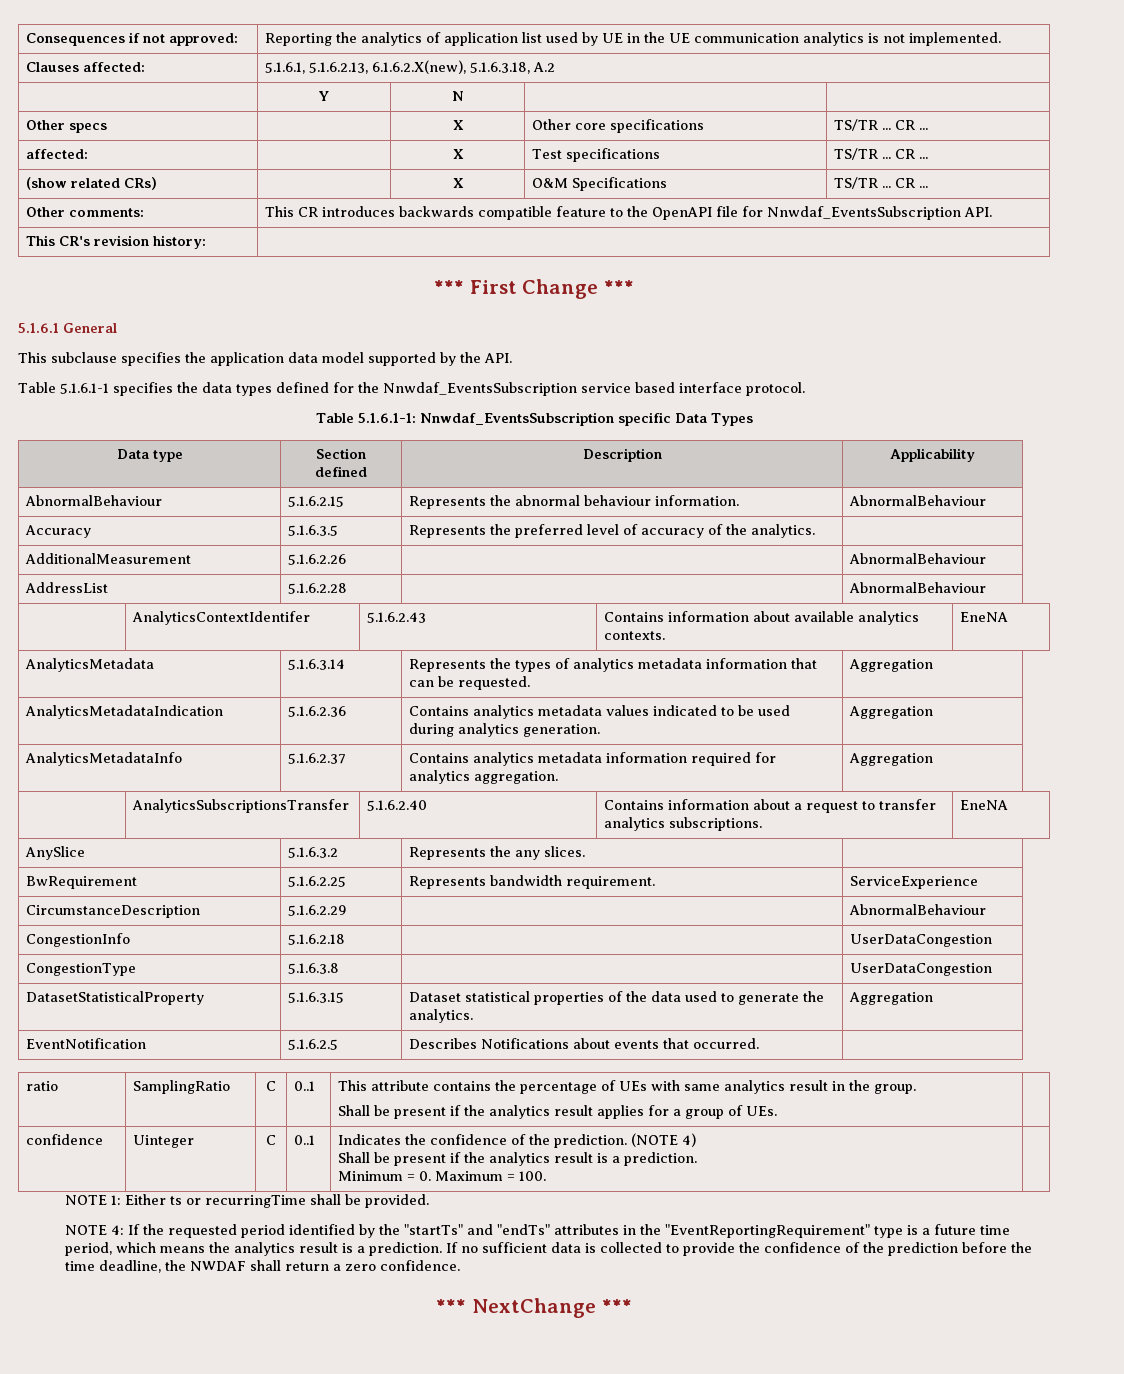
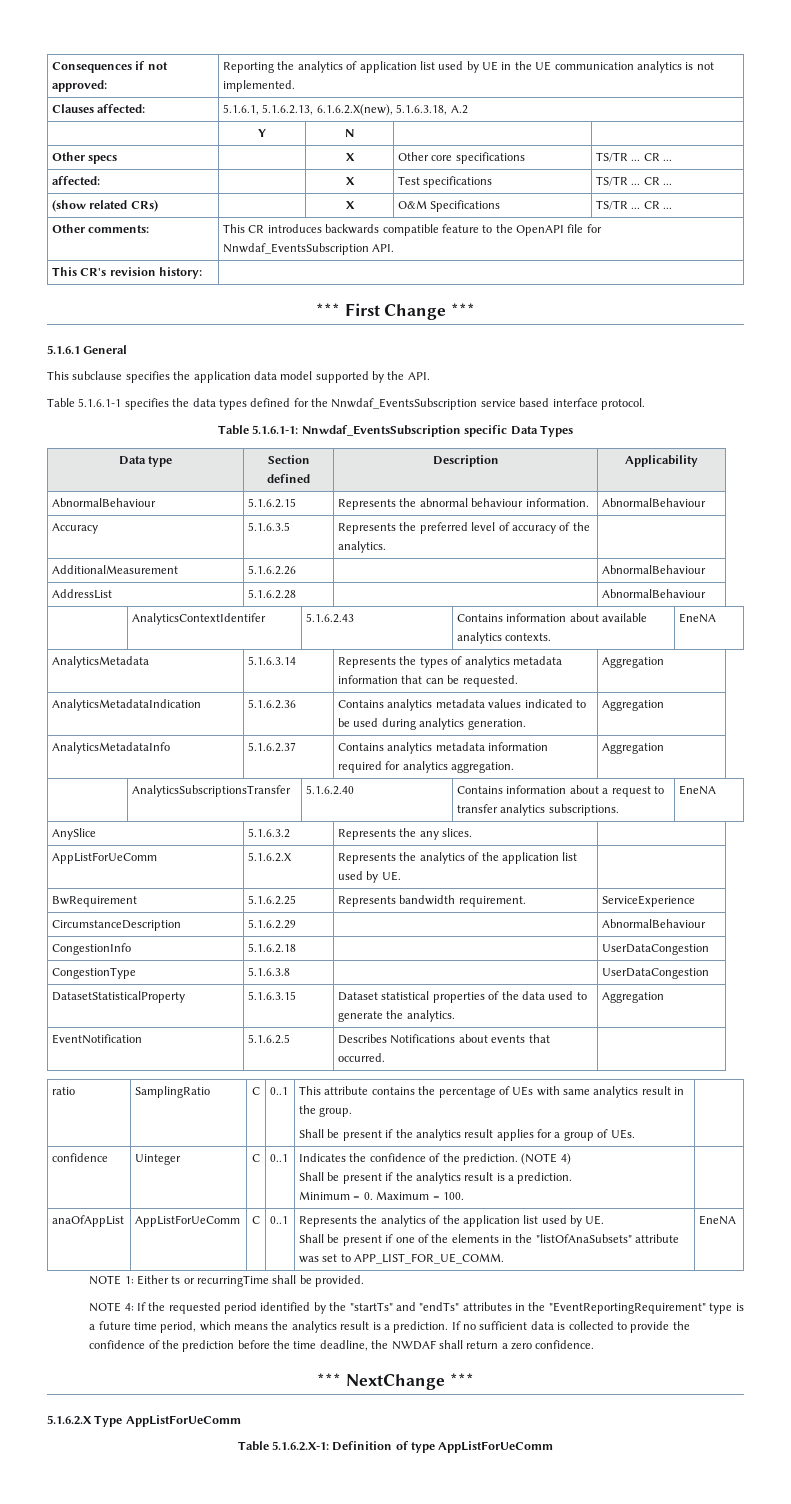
(586, 851) none -> [52,852,158,864] [248,852,293,862] [338,852,578,864] [338,871,401,883] // AppListForUeComm | 5.1.6.2.X | Represents the analytics of the application list used by UE. |
(547, 1176) none -> [52,1215,125,1227] [135,1215,241,1227] [252,1216,260,1224] [270,1216,289,1224] [299,1215,605,1227] [299,1234,680,1246] [299,1253,505,1264] [699,1215,737,1225] // anaOfAppList | AppListForUeComm | C | 0..1 | Represents the analytics of the application list used by UE. // Shall be present if one of the elements in the "listOfAnaSubsets" attribute was set to APP_LIST_FOR_UE_COMM. | EneNA
(632, 1306) none -> [47,1415,241,1427] [237,1441,554,1453] // 5.1.6.2.X Type AppListForUeComm // Table 5.1.6.2.X-1: Definition of type AppListForUeComm

